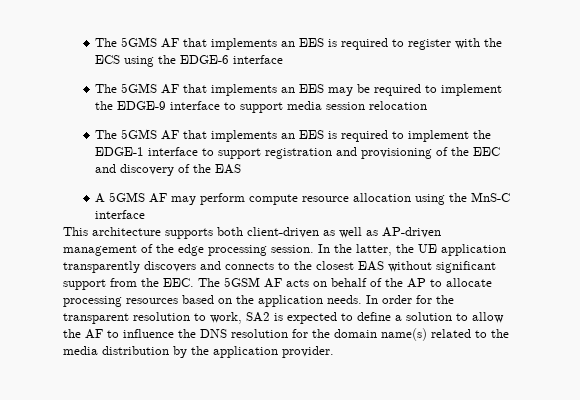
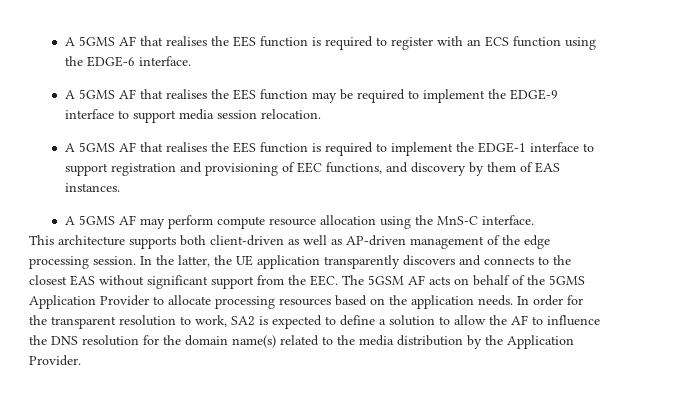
[95,37,325,50] The 5GMS AF that implements an EES -> [64,36,308,47] A 5GMS AF that realises the EES function
[484,38,503,47] [95,55,121,64] the ECS -> [466,36,561,47] an ECS function
[233,55,284,64] [95,83,325,96] interface // The 5GMS AF that implements an EES -> [138,56,191,66] [64,89,308,100] interface. // A 5GMS AF that realises the EES function
[369,101,428,110] [95,129,325,142] relocation // The 5GMS AF that implements an EES -> [260,109,321,119] [64,142,308,153] relocation. // A 5GMS AF that realises the EES function
[451,147,501,156] [95,164,242,176] the EEC and discovery of the EAS -> [296,162,560,176] [64,183,120,192] EEC functions, and discovery by them of EAS instances.
[95,210,146,219] interface -> [481,215,534,225] interface.
[407,278,426,288] AP -> [549,275,585,285] [29,295,149,309] 5GMS Application Provider
[213,346,334,358] application provider. -> [507,335,574,349] [29,355,81,366] Application Provider.

